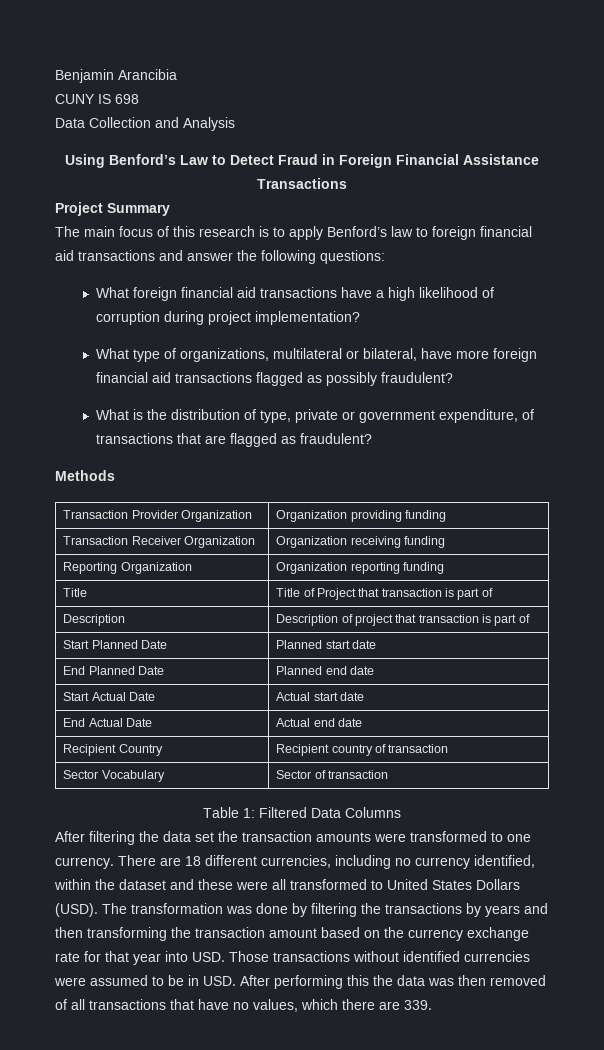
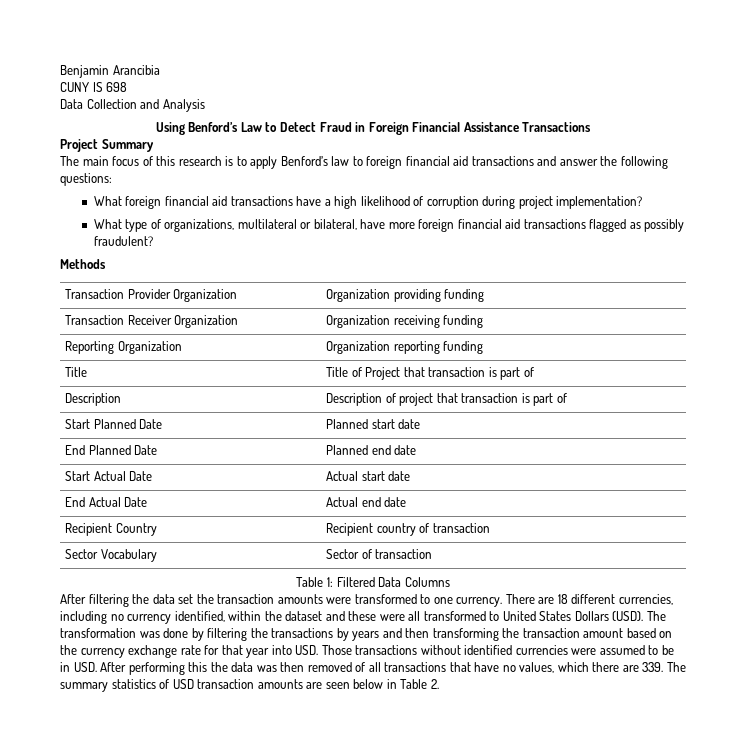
[95,409,534,423] [95,433,372,447] // What is the distribution of type, private or government expenditure, of transactions that are flagged as fraudulent? -> (153, 241) none
(432, 1005) none -> [666,662,686,672] [60,679,439,692] The summary statistics of USD transaction amounts are seen below in Table 2.

